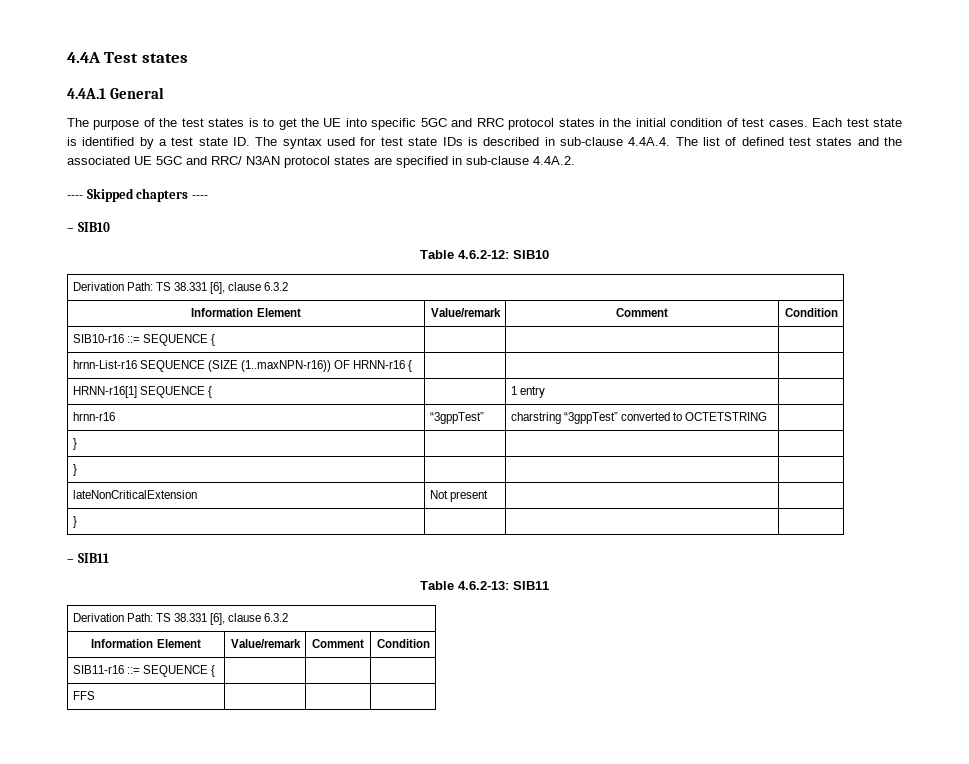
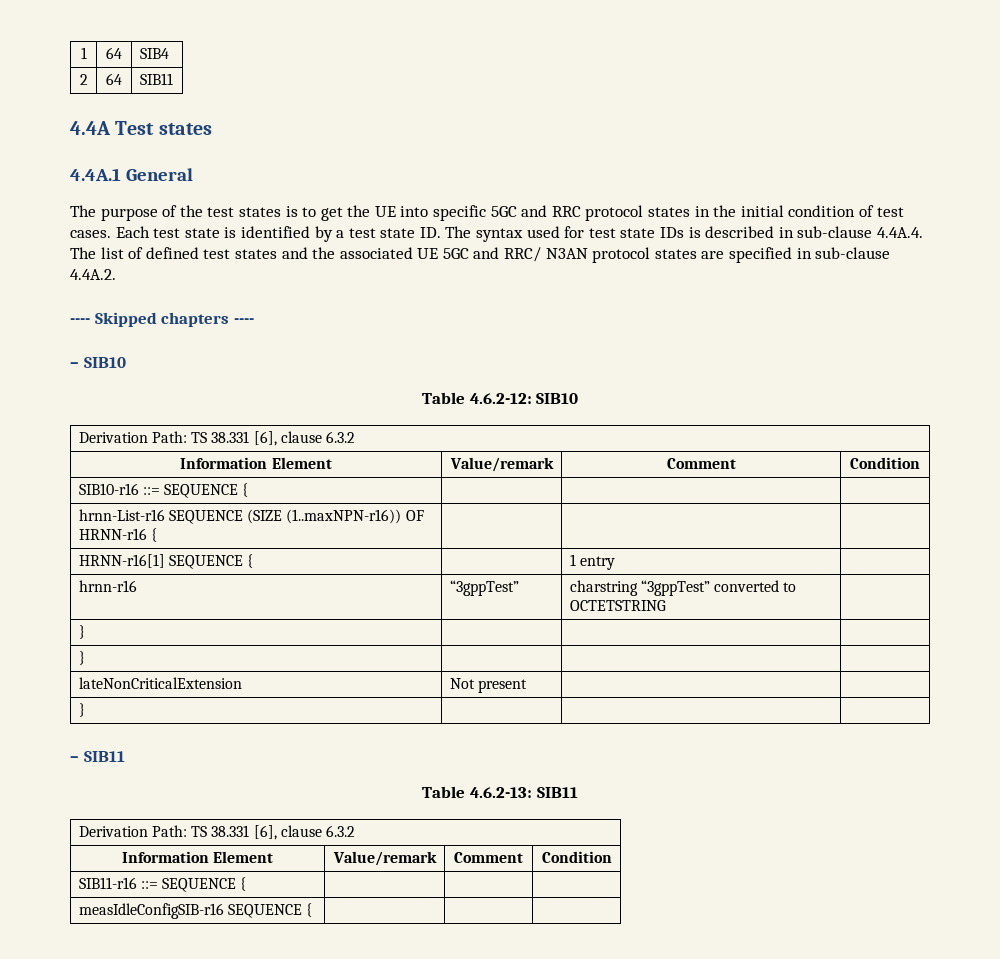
(67, 57) none -> [80,47,87,59] [106,47,122,59] [139,48,169,59] [79,74,88,85] [106,73,122,85] [139,73,173,85] 1 | 64 | SIB4 // 2 | 64 | SIB11 //
[72,691,95,700] FFS -> [78,903,313,919] measIdleConfigSIB-r16 SEQUENCE {

